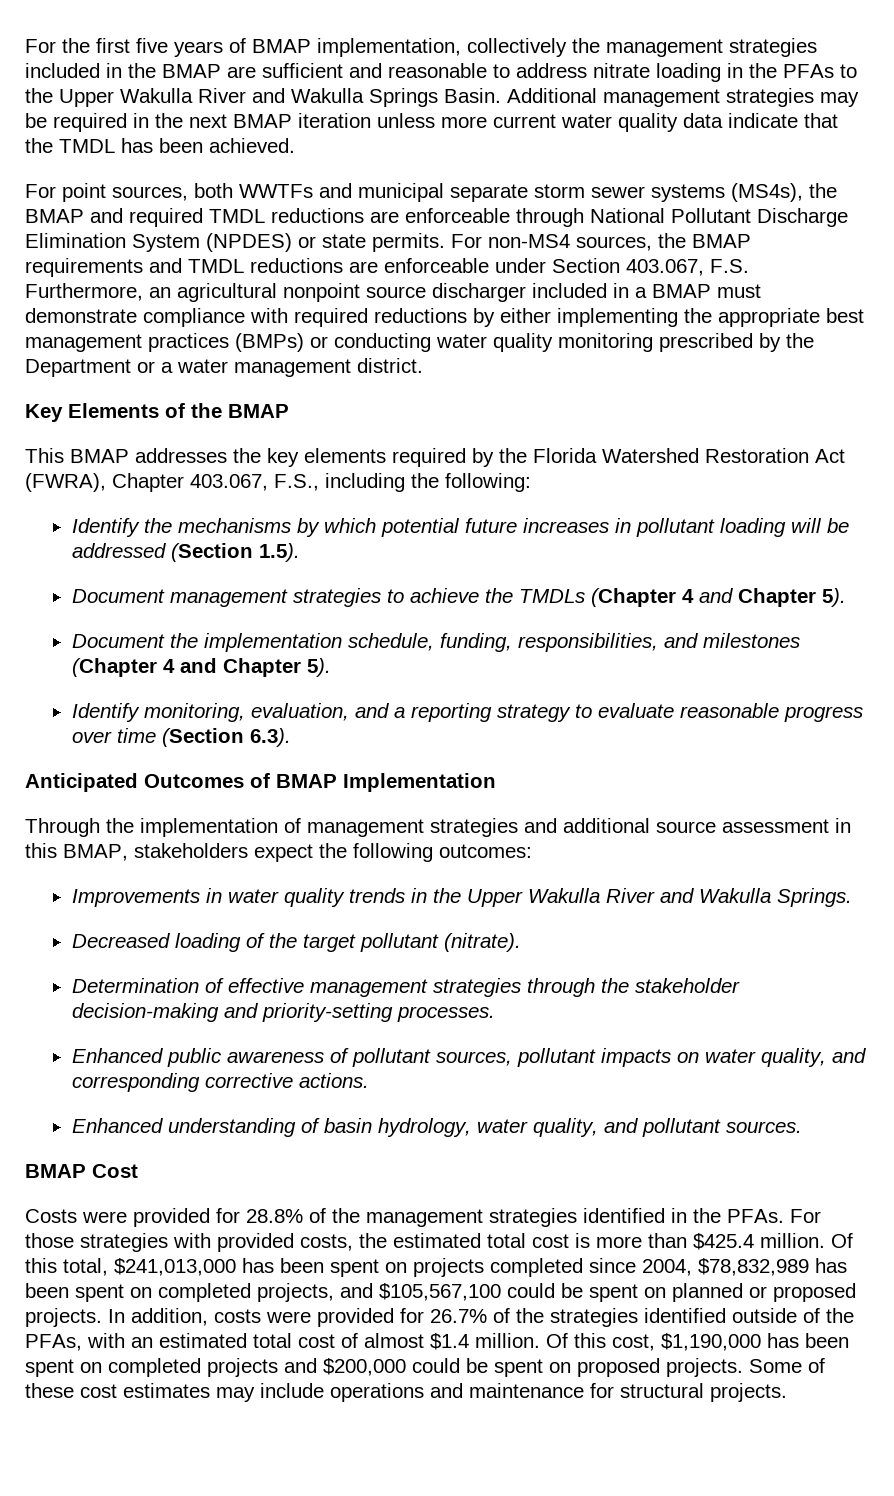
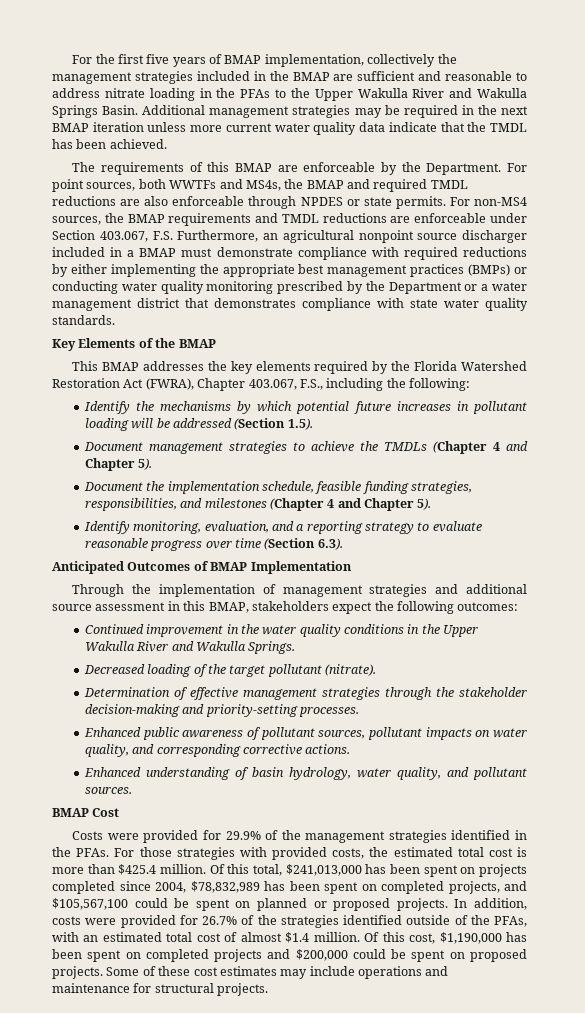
(295, 145) none -> [72,162,502,175] The requirements of this BMAP are enforceable by the Department.
[358,183,803,202] municipal separate storm sewer systems (MS4s), -> [245,180,281,191] MS4s,
(399, 217) none -> [144,196,169,206] also
[590,208,848,227] [25,233,292,252] National Pollutant Discharge Elimination System (NPDES) -> [300,197,343,206] NPDES
[357,358,423,373] district. -> [137,298,528,311] [52,315,115,325] district that demonstrates compliance with state water quality standards.
[439,633,512,652] funding, -> [315,481,473,494] feasible funding strategies,
[71,888,405,907] Improvements in water quality trends -> [84,624,405,637] Continued improvement in the water quality conditions
[246,1209,303,1223] 28.8% -> [225,831,261,840] 29.9%

